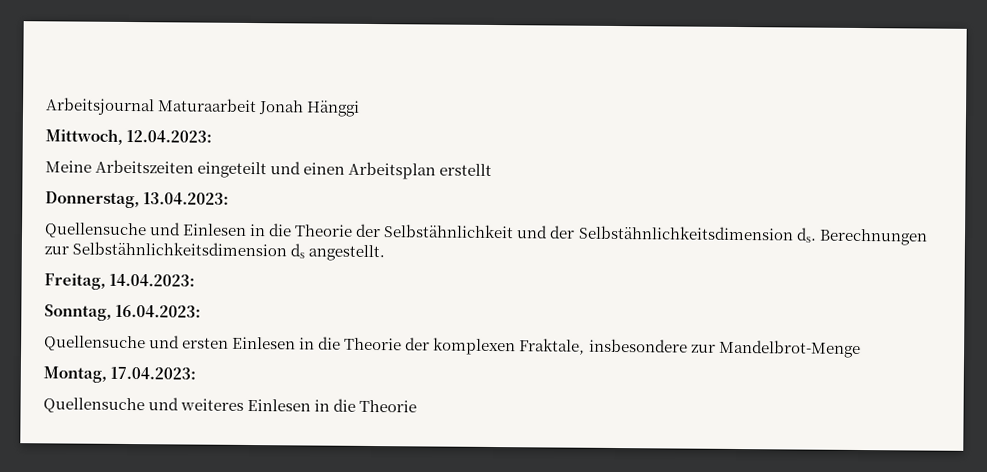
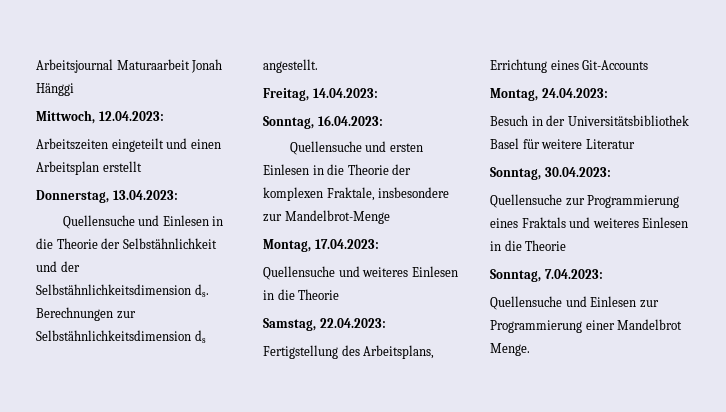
[45,160,92,173] Meine -> (164, 116) none
(418, 406) none -> [263,318,386,331] [263,345,435,359] [490,59,649,73] [490,88,608,101] [490,115,689,126] [490,138,635,149] [490,167,611,180] [490,194,680,208] [490,217,689,228] [490,240,567,251] [490,269,603,282] [490,296,659,310] [490,319,683,333] [490,343,530,356] // Samstag, 22.04.2023: // Fertigstellung des Arbeitsplans, Errichtung eines Git-Accounts // Montag, 24.04.2023: // Besuch in der Universitätsbibliothek Basel für weitere Literatur // Sonntag, 30.04.2023: // Quellensuche zur Programmierung eines Fraktals und weiteres Einlesen in die Theorie // Sonntag, 7.04.2023: // Quellensuche und Einlesen zur Programmierung einer Mandelbrot Menge.

